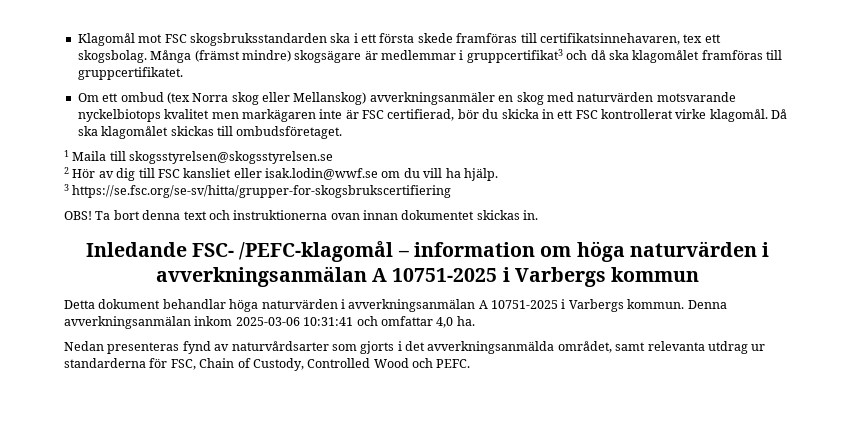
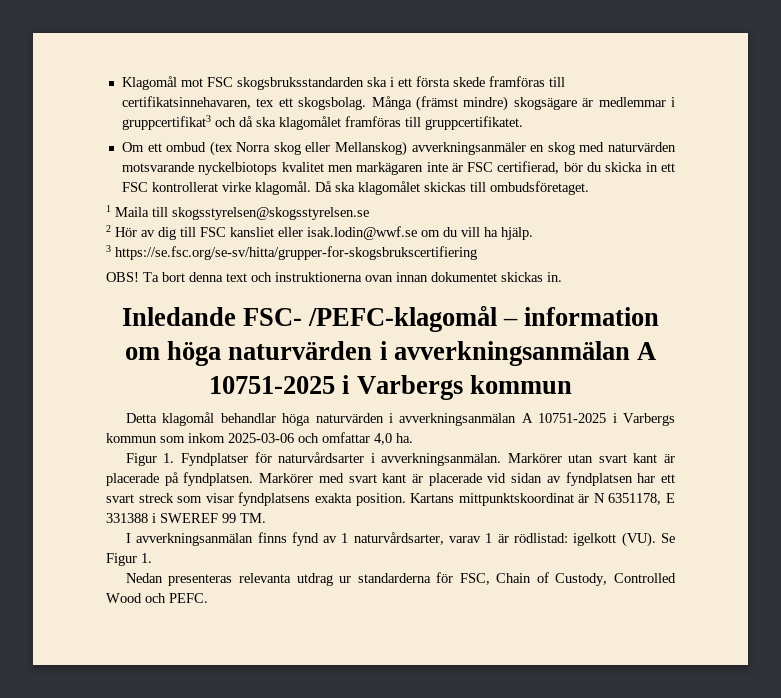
[98,299,161,309] dokument -> [162,412,215,426] klagomål
[627,299,727,309] [64,316,191,329] kommun. Denna avverkningsanmälan -> [106,433,185,443] kommun som
[303,317,354,326] 10:31:41 -> (294, 438) none
[64,341,646,354] Nedan presenteras fynd av naturvårdsarter som gjorts i det avverkningsanmälda området, samt -> [125,452,676,466] [106,472,675,486] [106,492,675,506] [106,513,266,523] [125,532,675,547] [106,553,152,566] [125,573,233,586] Figur 1. Fyndplatser för naturvårdsarter i avverkningsanmälan. Markörer utan svart kant är placerade på fyndplatsen. Markörer med svart kant är placerade vid sidan av fyndplatsen har ett svart streck som visar fyndplatsens exakta position. Kartans mittpunktskoordinat är N 6351178, E 331388 i SWEREF 99 TM. // I avverkningsanmälan finns fynd av 1 naturvårdsarter, varav 1 är rödlistad: igelkott (VU). Se Figur 1. // Nedan presenteras

